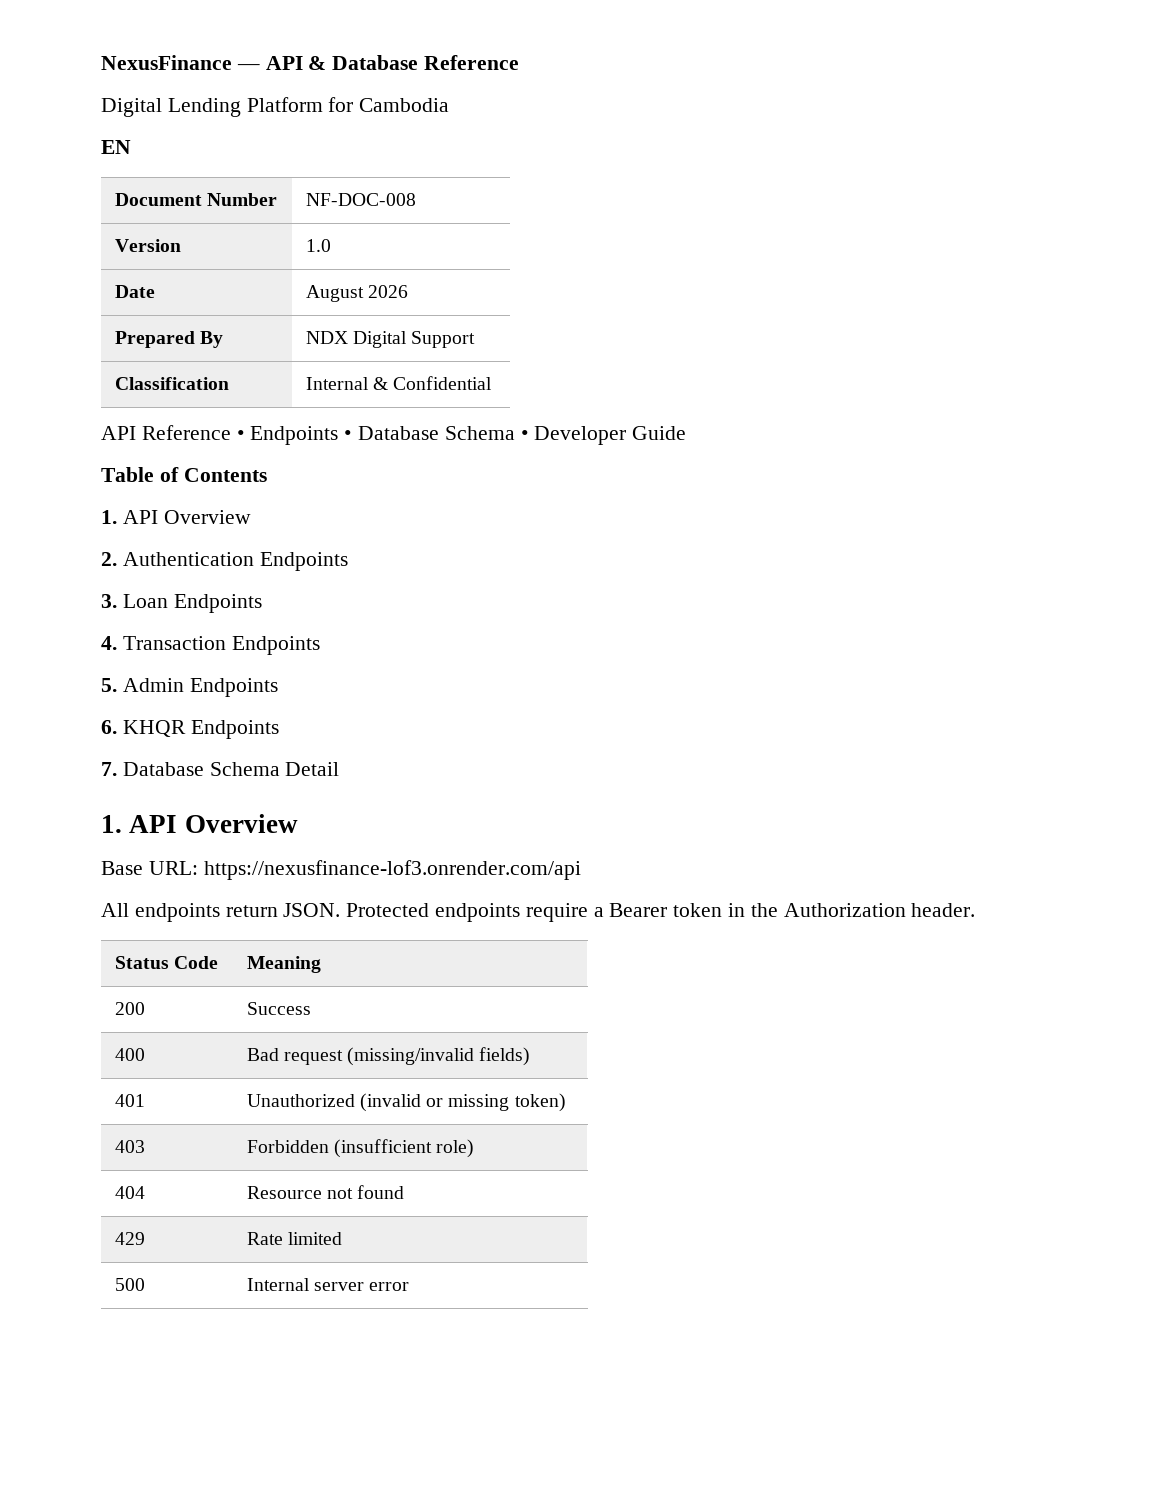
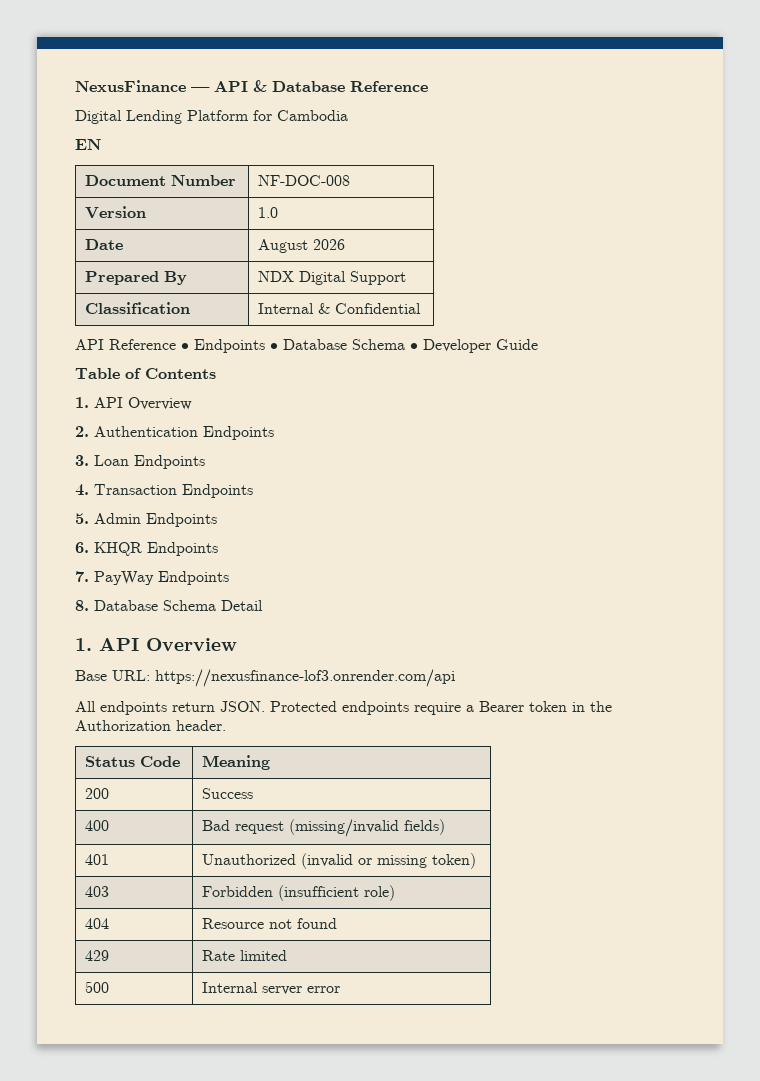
(117, 769) none -> [94,571,229,585] [75,600,89,611] PayWay Endpoints // 8.

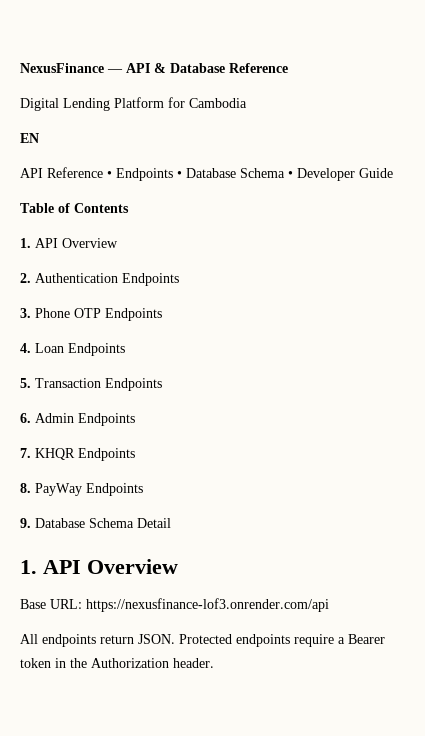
[85,175,237,186] [258,175,351,186] [85,206,147,219] [258,207,279,218] [85,239,124,250] [258,239,346,253] [85,271,188,285] [258,271,407,285] [85,302,191,314] [258,303,422,314] // Document Number | NF-DOC-008 // Version | 1.0 // Date | August 2026 // Prepared By | NDX Digital Support // Classification | Internal & Confidential -> (39, 138) none
(89, 460) none -> [35,308,162,321] [20,343,31,353] Phone OTP Endpoints // 4.
[75,484,89,496] 4. -> [20,378,31,388] 5.
[75,513,89,524] 5. -> [20,413,31,423] 6.
[75,542,89,553] 6. -> [20,448,31,458] 7.
[75,571,89,582] 7. -> [20,483,31,493] 8.
[75,600,89,611] 8. -> [20,518,31,528] 9.
[85,756,181,767] [202,755,271,770] [85,788,110,799] [202,788,254,799] [85,820,110,831] [202,819,446,837] [85,854,110,865] [202,853,477,869] [85,886,110,897] [202,885,396,901] [85,918,110,929] [202,918,338,929] [85,950,110,961] [202,950,288,961] [85,981,110,993] [202,982,341,995] // Status Code | Meaning // 200 | Success // 400 | Bad request (missing/invalid fields) // 401 | Unauthorized (invalid or missing token) // 403 | Forbidden (insufficient role) // 404 | Resource not found // 429 | Rate limited // 500 | Internal server error -> (214, 663) none

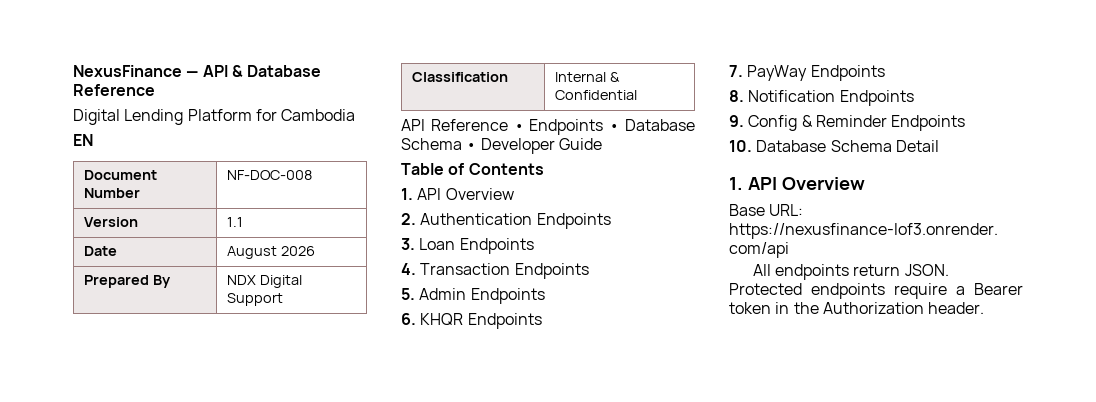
(39, 138) none -> [84,170,158,180] [84,188,141,198] [227,170,313,180] [84,217,139,227] [227,217,244,227] [84,246,118,256] [227,246,316,259] [84,275,172,288] [227,275,303,288] [227,293,284,306] [412,72,509,82] [555,72,621,82] [555,90,638,100] // Document Number | NF-DOC-008 // Version | 1.1 // Date | August 2026 // Prepared By | NDX Digital Support // Classification | Internal & Confidential
[35,308,101,318] Phone OTP -> [419,238,456,250] Loan
[35,343,64,353] Loan -> [420,263,511,275] Transaction
[35,378,101,388] Transaction -> [419,288,467,300] Admin
[35,413,74,423] Admin -> [420,313,464,326] KHQR
[35,448,75,460] KHQR -> [747,65,808,81] PayWay
[35,483,82,496] PayWay -> [748,90,836,102] Notification
(31, 523) none -> [748,115,966,131] [729,140,752,152] Config & Reminder Endpoints // 10.

